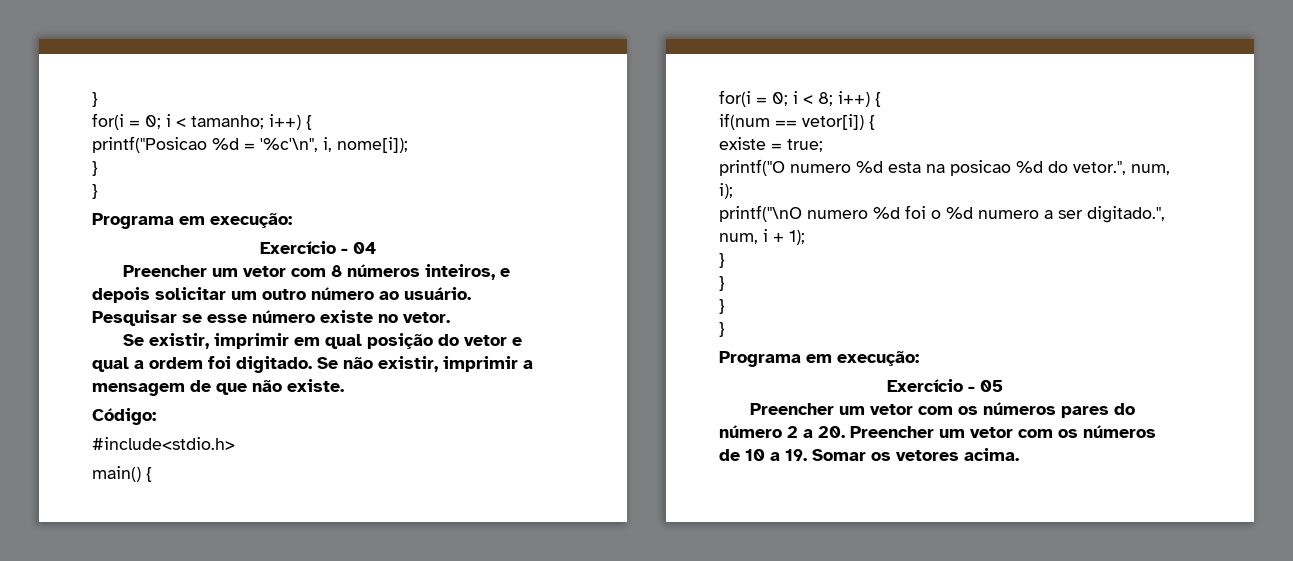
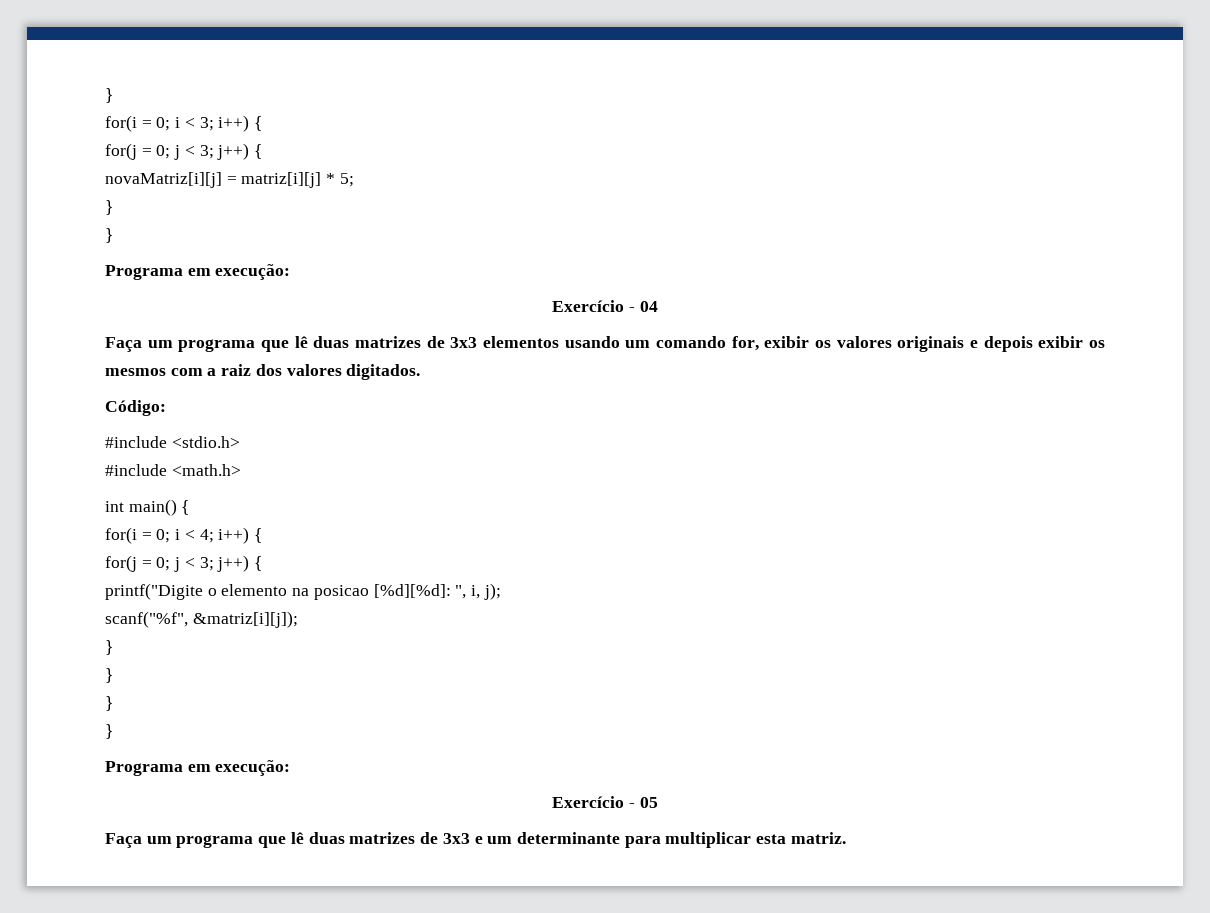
[191,114,312,130] [92,136,408,153] tamanho; i++) { // printf("Posicao %d = '%c'\n", i, nome[i]); -> [199,115,263,132] [105,143,263,160] [105,172,354,188] 3; i++) { // for(j = 0; j < 3; j++) { // novaMatriz[i][j] = matriz[i][j] * 5;
[123,264,511,280] [92,287,471,303] [92,310,450,326] [123,333,523,349] [92,356,533,373] [92,379,344,396] [92,408,156,425] [92,437,235,450] Preencher um vetor com 8 números inteiros, e depois solicitar um outro número ao usuário. Pesquisar se esse número existe no vetor. // Se existir, imprimir em qual posição do vetor e qual a ordem foi digitado. Se não existir, imprimir a mensagem de que não existe. // Código: // #include<stdio.h> // -> [105,336,1105,352] [105,364,421,380] [105,400,166,416] [105,436,240,448] [105,464,241,476] [105,501,124,512] Faça um programa que lê duas matrizes de 3x3 elementos usando um comando for, exibir os valores originais e depois exibir os mesmos com a raiz dos valores digitados. // Código: // #include <stdio.h> // #include <math.h> // int
[818,91,881,107] [719,113,875,130] [719,137,823,152] [719,159,1170,176] [719,183,733,199] [719,205,1165,223] [719,229,805,245] 8; i++) { // if(num == vetor[i]) { // existe = true; // printf("O numero %d esta na posicao %d do vetor.", num, i); // printf("\nO numero %d foi o %d numero a ser digitado.", num, i + 1); -> [199,527,263,544] [105,555,263,572] [105,583,501,600] [105,611,298,628] 4; i++) { // for(j = 0; j < 3; j++) { // printf("Digite o elemento na posicao [%d][%d]: ", i, j); // scanf("%f", &matriz[i][j]);
[750,402,1136,418] [719,425,1156,438] [719,448,1019,461] Preencher um vetor com os números pares do número 2 a 20. Preencher um vetor com os números de 10 a 19. Somar os vetores acima. -> [105,832,846,848] Faça um programa que lê duas matrizes de 3x3 e um determinante para multiplicar esta matriz.

